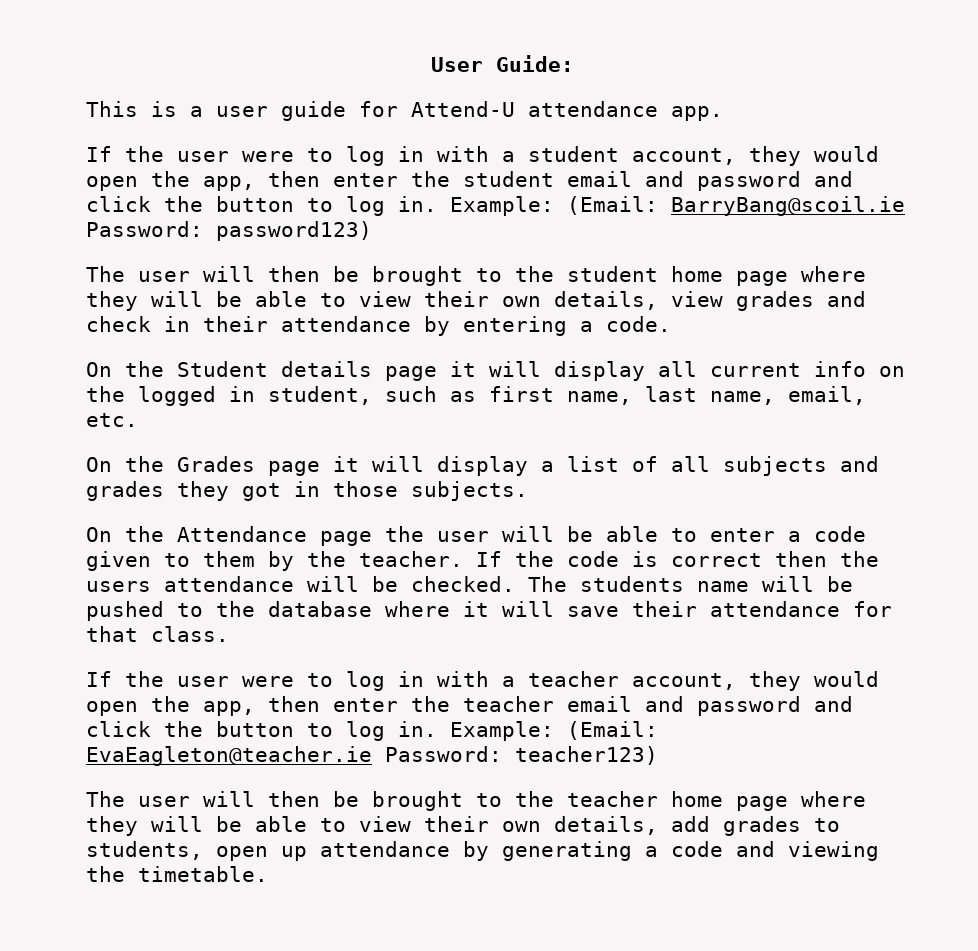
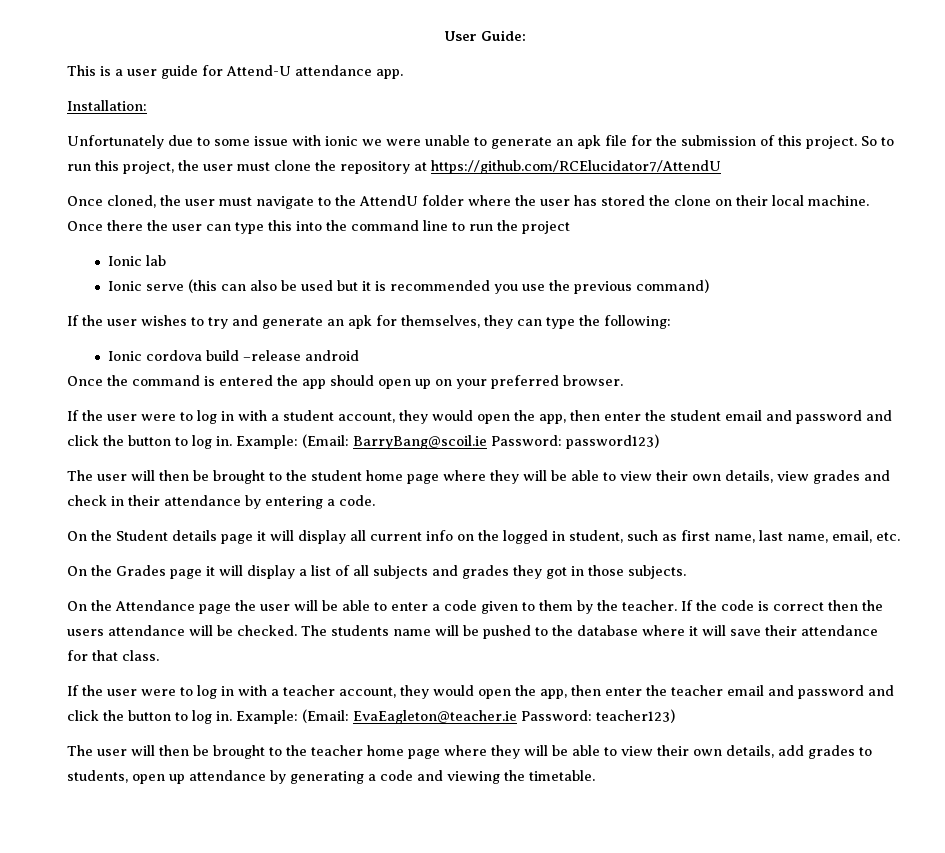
(723, 113) none -> [67,100,147,111] [67,135,894,149] [67,160,721,174] [67,195,869,209] [67,220,570,234] [108,255,167,266] [108,279,710,294] [67,315,671,329] [108,350,360,361] [67,375,623,389] // Installation: // Unfortunately due to some issue with ionic we were unable to generate an apk file for the submission of this project. So to run this project, the user must clone the repository at https://github.com/RCElucidator7/AttendU // Once cloned, the user must navigate to the AttendU folder where the user has stored the clone on their local machine. Once there the user can type this into the command line to run the project // Ionic lab // Ionic serve (this can also be used but it is recommended you use the previous command) // If the user wishes to try and generate an apk for themselves, they can type the following: // Ionic cordova build –release android // Once the command is entered the app should open up on your preferred browser.

